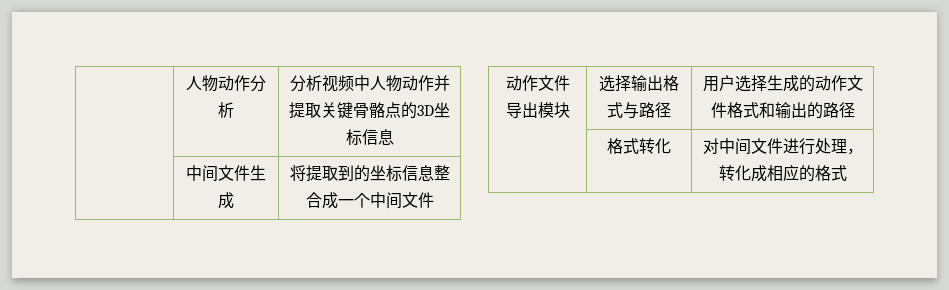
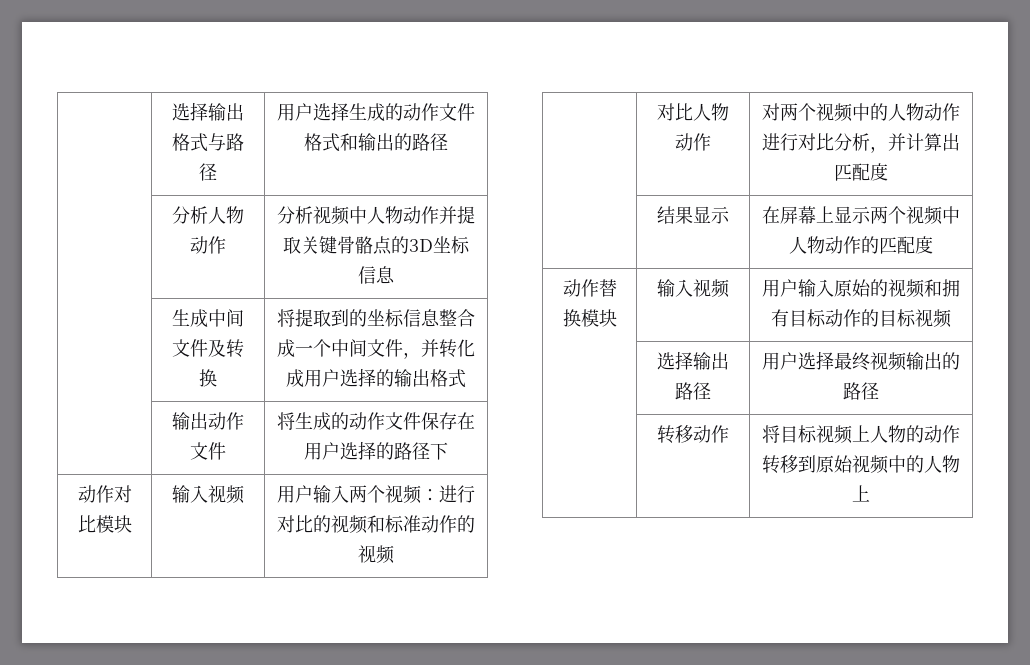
[186,75,266,92] [218,102,234,118] [289,75,450,92] [289,102,450,119] [345,129,394,146] [186,165,266,182] [218,192,234,209] [289,165,450,182] [305,192,434,209] [505,75,570,91] [505,102,570,118] | 人物动作分析 | 分析视频中人物动作并提取关键骨骼点的3D坐标信息 // | 中间文件生成 | 将提取到的坐标信息整合成一个中间文件 // 动作文件导出模块 -> (172, 112) none
[607,138,671,154] [702,138,863,155] [718,164,847,182] 格式转化 | 对中间文件进行处理，转化成相应的格式 -> [172,206,244,224] [190,236,226,254] [277,206,475,225] [283,236,470,255] [358,266,395,284] [172,309,244,327] [172,339,244,358] [199,369,217,387] [277,309,475,327] [277,339,475,359] [286,368,466,388] [172,412,244,430] [190,442,226,460] [277,412,475,430] [304,441,448,460] [77,485,132,503] [77,515,132,533] [172,485,245,504] [277,485,475,504] [277,515,475,534] [358,545,395,564] [657,103,729,121] [675,133,711,151] [762,103,960,122] [762,133,960,153] [834,163,888,181] [657,206,730,224] [762,206,960,225] [789,236,933,254] [562,279,617,297] [562,309,617,327] [657,279,730,298] [762,279,960,298] [771,309,952,328] [657,351,729,370] [675,382,711,400] [762,351,960,371] [843,382,879,400] [657,425,729,444] [762,425,960,444] [762,455,960,474] [852,485,870,502] 分析人物动作 | 分析视频中人物动作并提取关键骨骼点的3D坐标信息 // | 生成中间文件及转换 | 将提取到的坐标信息整合成一个中间文件，并转化成用户选择的输出格式 // | 输出动作文件 | 将生成的动作文件保存在用户选择的路径下 // 动作对比模块 | 输入视频 | 用户输入两个视频：进行对比的视频和标准动作的视频 // | 对比人物动作 | 对两个视频中的人物动作进行对比分析，并计算出匹配度 // | 结果显示 | 在屏幕上显示两个视频中人物动作的匹配度 // 动作替换模块 | 输入视频 | 用户输入原始的视频和拥有目标动作的目标视频 // | 选择输出路径 | 用户选择最终视频输出的路径 // | 转移动作 | 将目标视频上人物的动作转移到原始视频中的人物上

